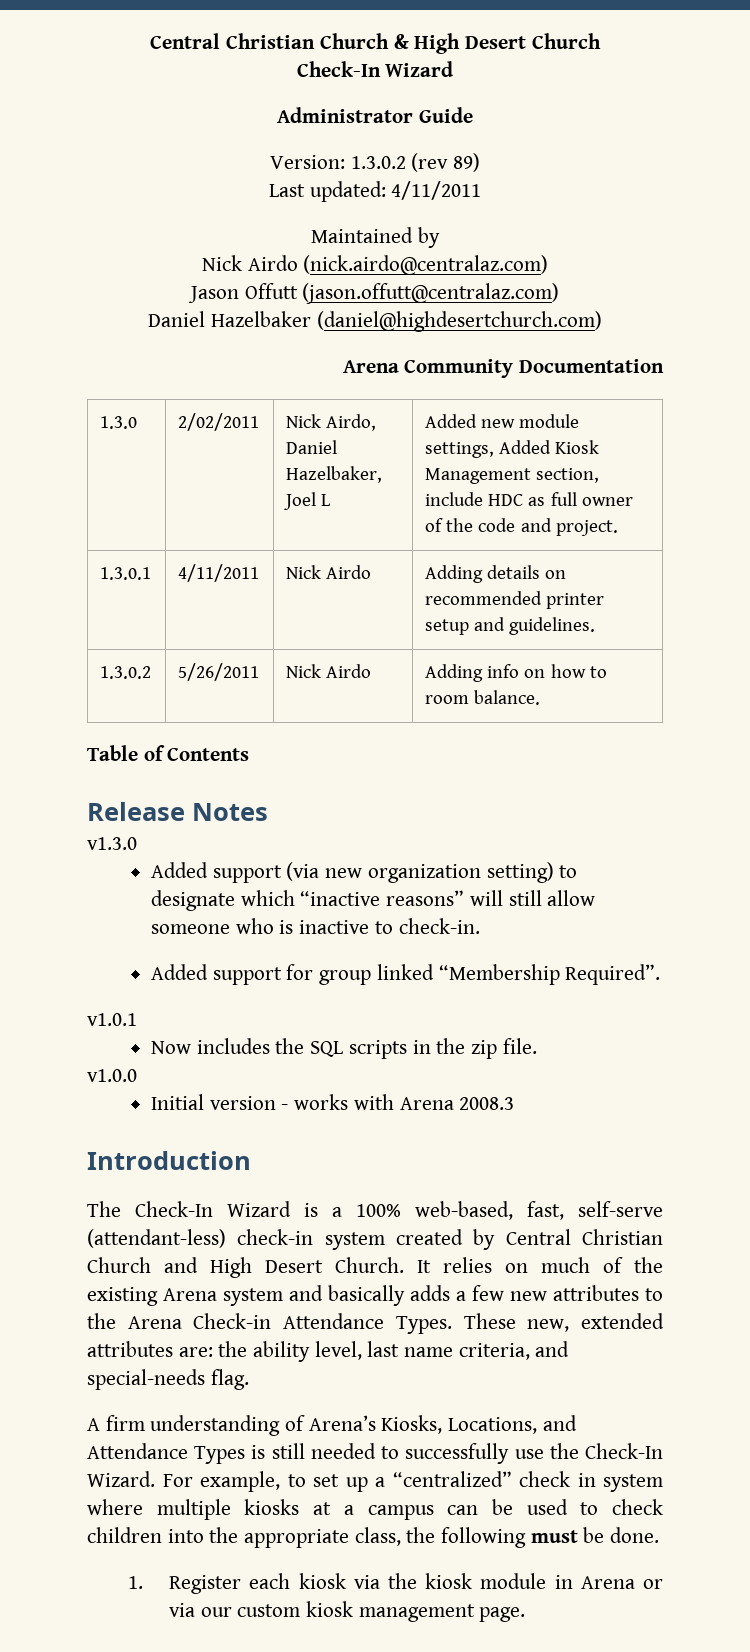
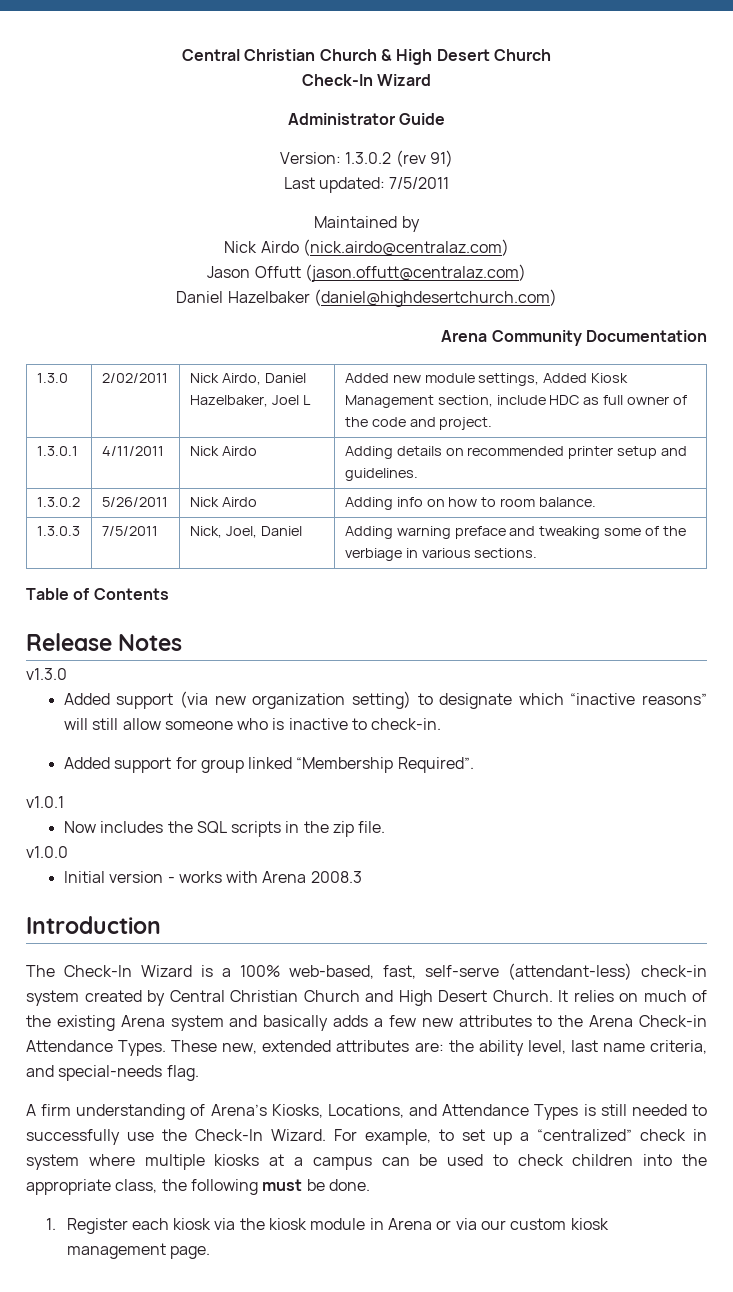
[453,153,481,172] 89) -> [429,150,453,167] 91)
[391,181,482,200] 4/11/2011 -> [389,177,450,189] 7/5/2011
(541, 697) none -> [36,526,80,536] [101,526,158,536] [189,526,302,538] [344,526,687,539] [344,548,538,561] // 1.3.0.3 | 7/5/2011 | Nick, Joel, Daniel | Adding warning preface and tweaking some of the verbiage in various sections.

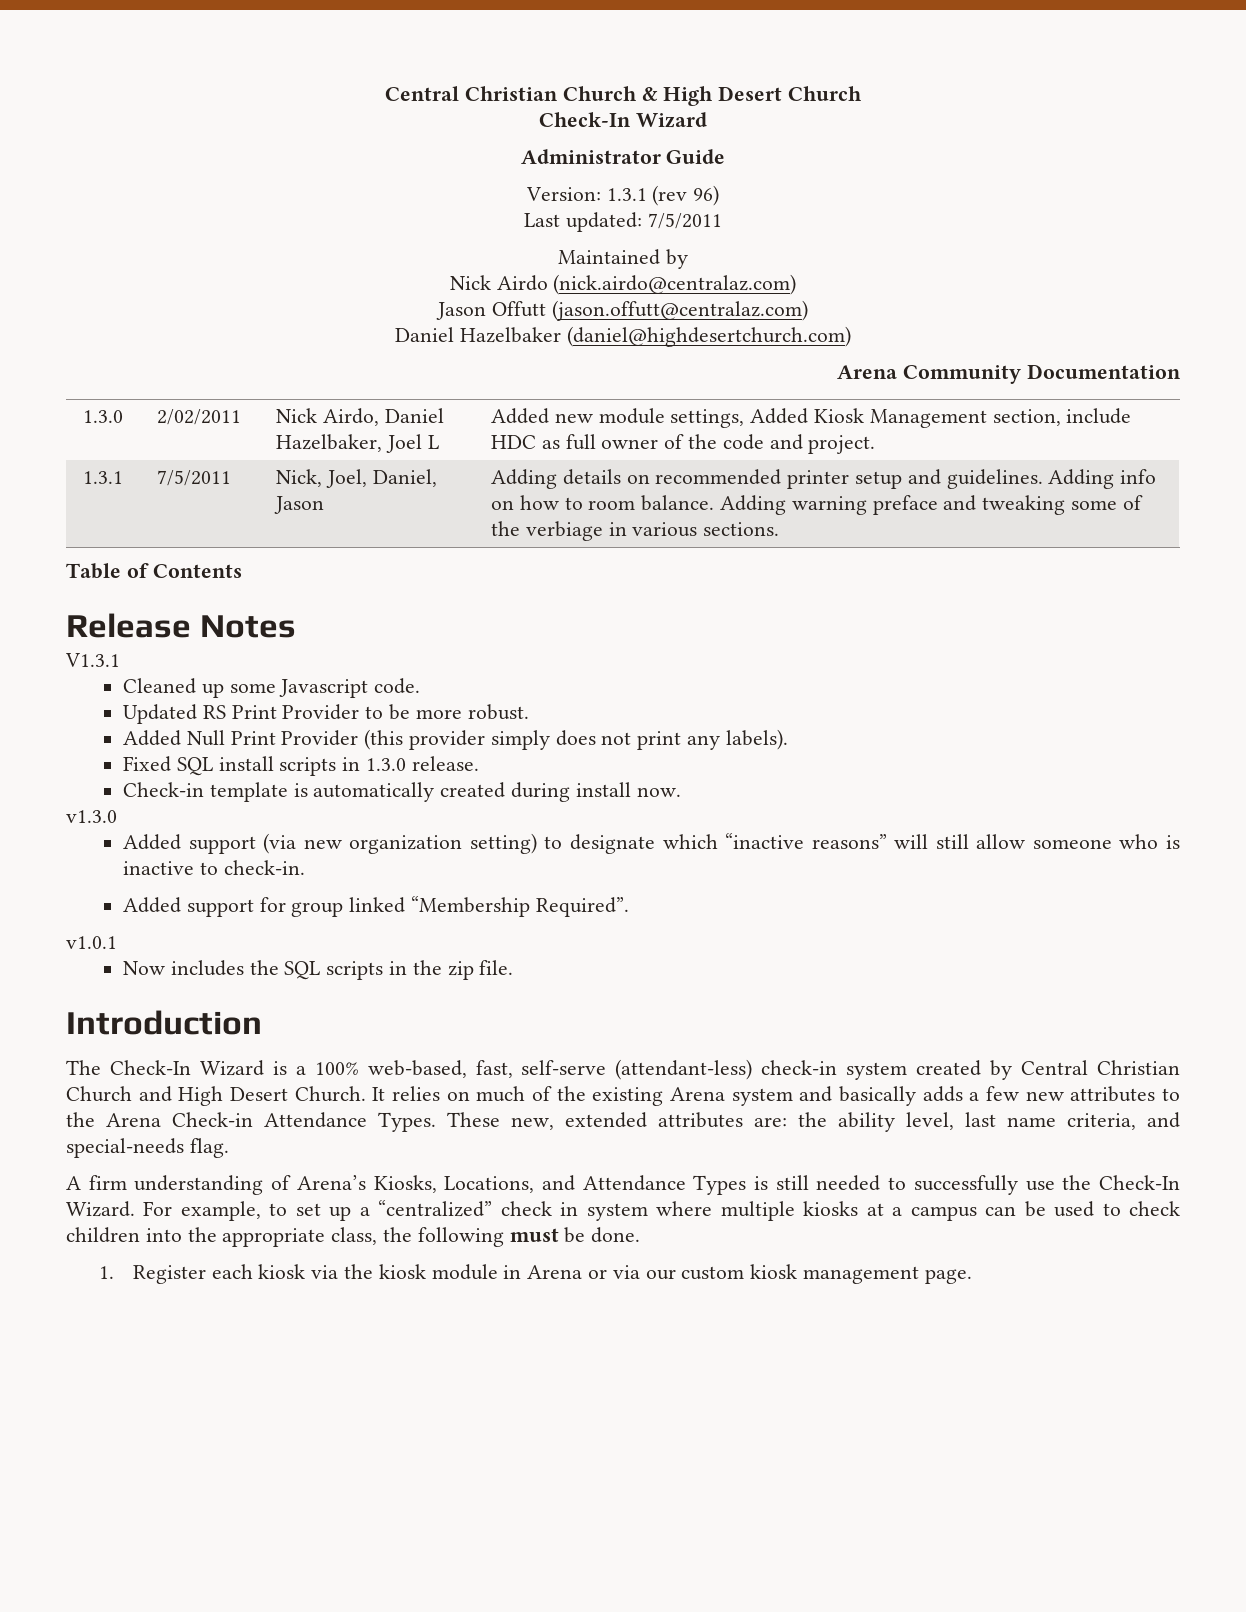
[345,150,453,167] 1.3.0.2 (rev 91) -> [606,185,720,206] 1.3.1 (rev 96)
[36,446,78,456] [101,446,164,456] [189,446,257,456] 1.3.0.1 | 4/11/2011 | Nick Airdo -> [82,471,123,484] [156,470,231,486] [275,469,437,488] [273,496,324,514] 1.3.1 | 7/5/2011 | Nick, Joel, Daniel, Jason
[36,497,80,507] [101,497,168,507] [189,497,257,507] // 1.3.0.2 | 5/26/2011 | Nick Airdo | -> (1043, 479) none
[36,526,80,536] [101,526,158,536] [189,526,302,538] // 1.3.0.3 | 7/5/2011 | Nick, Joel, Daniel | -> (715, 503) none
(183, 642) none -> [65,653,120,667] [123,678,421,698] [123,704,529,724] [123,729,788,750] [123,756,479,776] [123,782,681,802] // V1.3.1 // Cleaned up some Javascript code. // Updated RS Print Provider to be more robust. // Added Null Print Provider (this provider simply does not print any labels). // Fixed SQL install scripts in 1.3.0 release. // Check-in template is automatically created during install now.
[26,846,68,858] [63,871,362,883] // v1.0.0 // Initial version - works with Arena 2008.3 -> (514, 967) none

